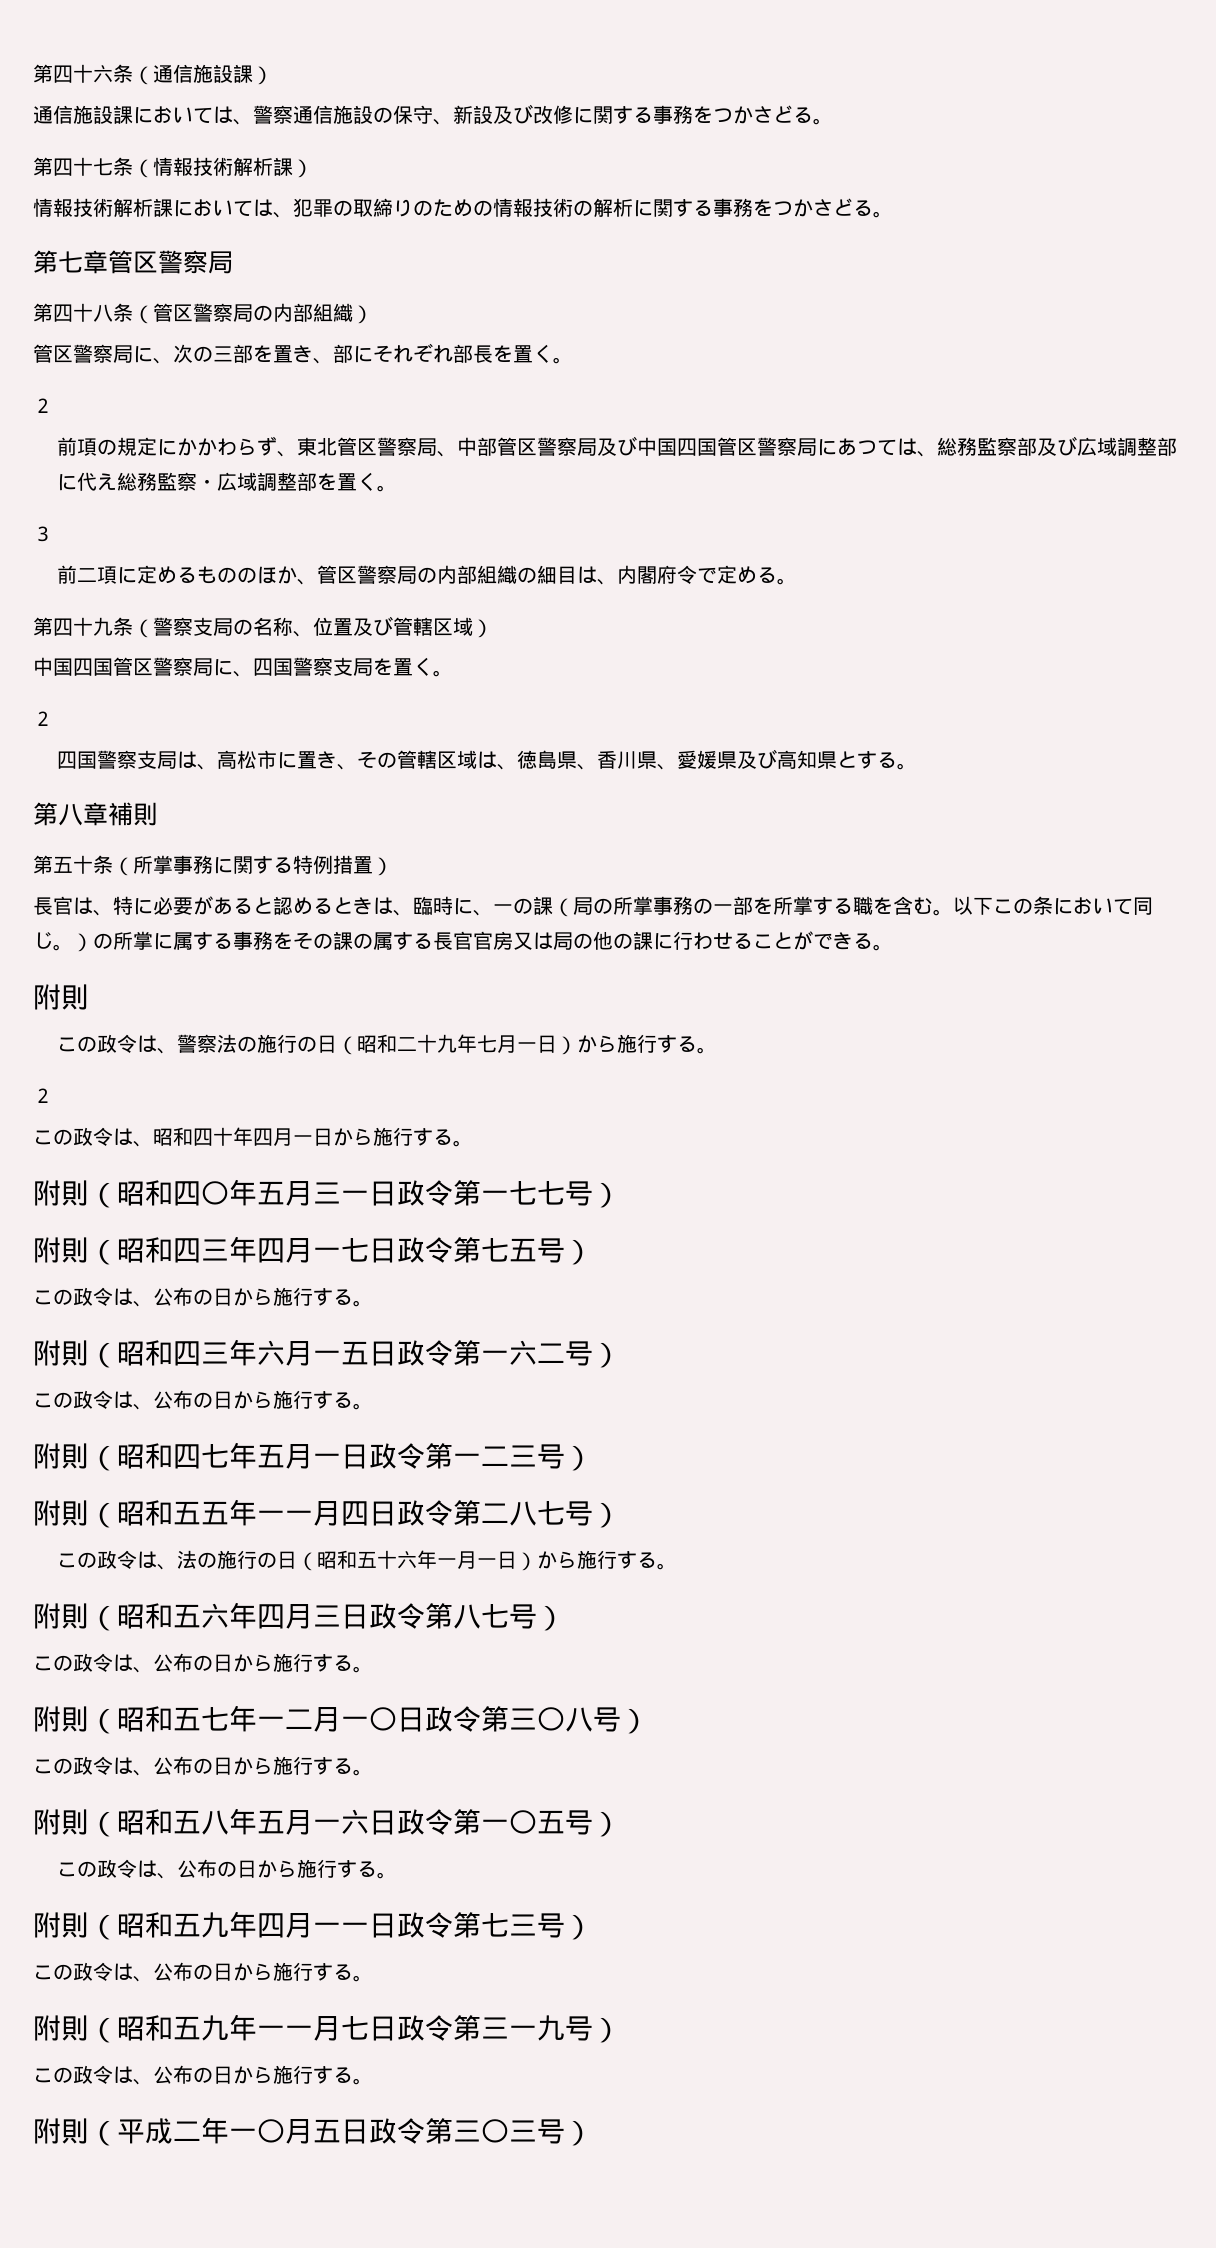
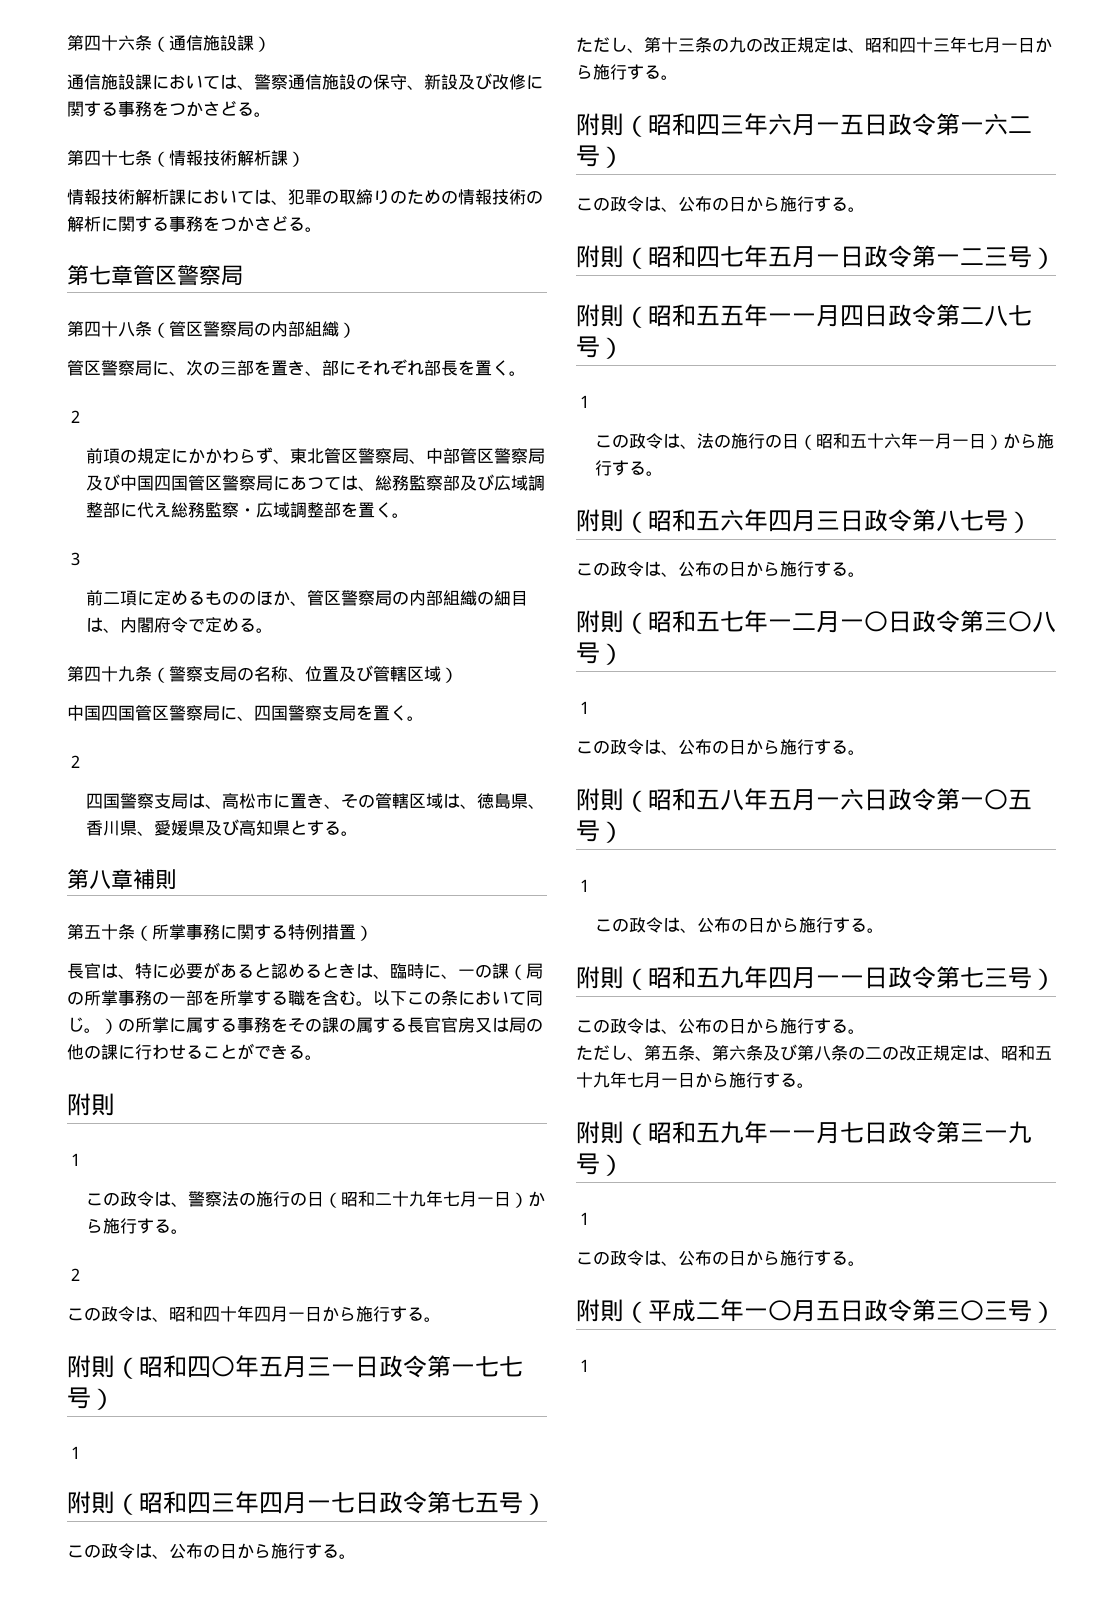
(89, 997) none -> [67,1153,84,1166] // １
(621, 1195) none -> [67,1446,84,1459] // １
(373, 1303) none -> [576,36,1052,53] [576,64,678,80] // ただし、第十三条の九の改正規定は、昭和四十三年七月一日から施行する。
(621, 1515) none -> [576,395,593,408] // １
(649, 1721) none -> [576,701,593,714] // １
(621, 1824) none -> [576,879,593,892] // １
(373, 1978) none -> [576,1044,1052,1061] [576,1071,814,1088] // ただし、第五条、第六条及び第八条の二の改正規定は、昭和五十九年七月一日から施行する。
(621, 2030) none -> [576,1212,593,1225] // １
(593, 2133) none -> [576,1359,593,1372] // １

